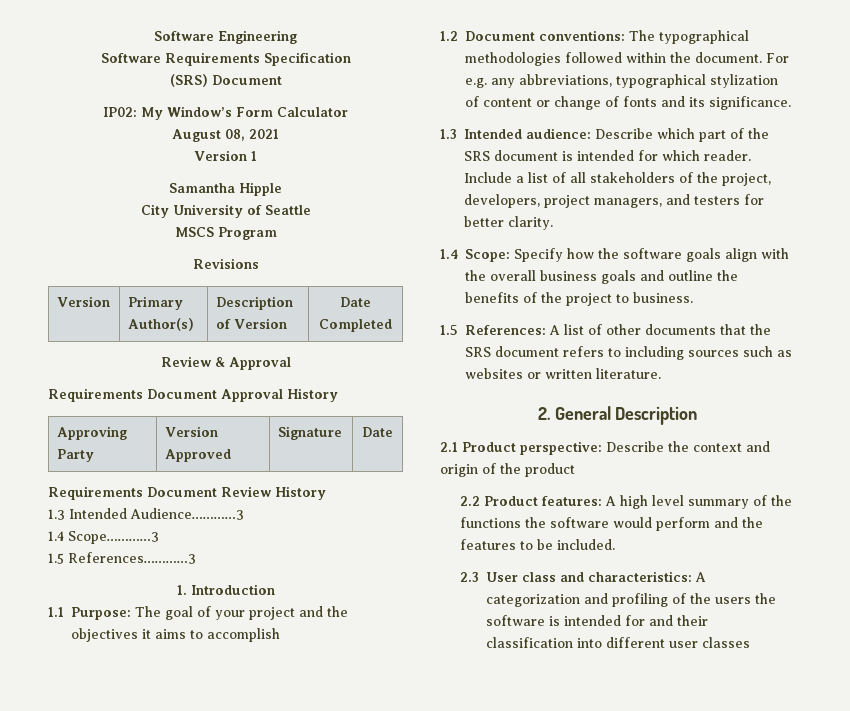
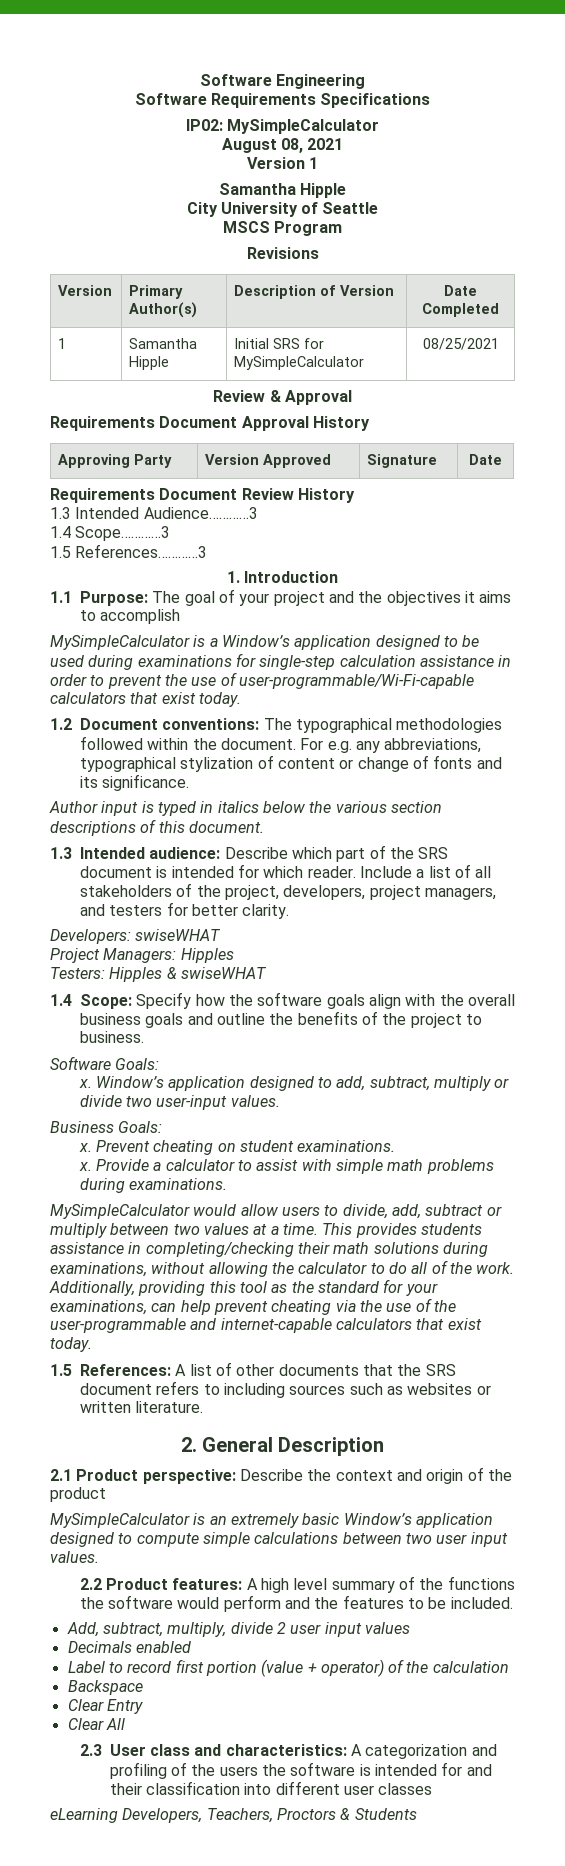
[263,52,351,66] [169,74,282,87] [103,106,348,120] Specification // (SRS) Document // IP02: My Window’s Form Calculator -> [320,93,431,108] [185,119,380,134] Specifications // IP02: MySimpleCalculator
(392, 325) none -> [58,338,67,349] [129,338,198,349] [129,356,170,370] [234,338,325,349] [234,356,365,370] [422,338,499,350] // 1 | Samantha Hipple | Initial SRS for MySimpleCalculator | 08/25/2021
(280, 635) none -> [50,635,480,650] [50,653,512,670] [50,672,474,689] [50,692,241,707] // MySimpleCalculator is a Window’s application designed to be used during examinations for single-step calculation assistance in order to prevent the use of user-programmable/Wi-Fi-capable calculators that exist today.
(791, 103) none -> [49,801,442,816] [50,819,264,836] // Author input is typed in italics below the various section descriptions of this document.
(553, 223) none -> [50,929,222,944] [50,948,234,963] [50,967,267,982] // Developers: swiseWHAT // Project Managers: Hipples // Testers: Hipples & swiseWHAT
(693, 297) none -> [50,1056,160,1070] [78,1076,510,1091] [79,1095,280,1110] [50,1121,163,1133] [78,1140,396,1155] [78,1159,494,1174] [79,1178,228,1193] [50,1204,502,1219] [50,1223,482,1238] [50,1242,488,1257] [50,1260,515,1277] [49,1279,438,1296] [50,1298,456,1315] [50,1318,482,1333] [50,1337,92,1352] // Software Goals: // x. Window’s application designed to add, subtract, multiply or divide two user-input values. // Business Goals: // x. Prevent cheating on student examinations. // x. Provide a calculator to assist with simple math problems during examinations. // MySimpleCalculator would allow users to divide, add, subtract or multiply between two values at a time. This provides students assistance in completing/checking their math solutions during examinations, without allowing the calculator to do all of the work. Additionally, providing this tool as the standard for your examinations, can help prevent cheating via the use of the user-programmable and internet-capable calculators that exist today.
(575, 470) none -> [50,1513,493,1528] [50,1532,508,1547] [50,1551,99,1563] // MySimpleCalculator is an extremely basic Window’s application designed to compute simple calculations between two user input values.
(615, 544) none -> [66,1622,410,1637] [67,1641,191,1653] [67,1659,509,1677] [67,1680,143,1695] [67,1699,143,1714] [67,1718,125,1730] // Add, subtract, multiply, divide 2 user input values // Decimals enabled // Label to record first portion (value + operator) of the calculation // Backspace // Clear Entry // Clear All
(750, 642) none -> [50,1808,417,1823] // eLearning Developers, Teachers, Proctors & Students

